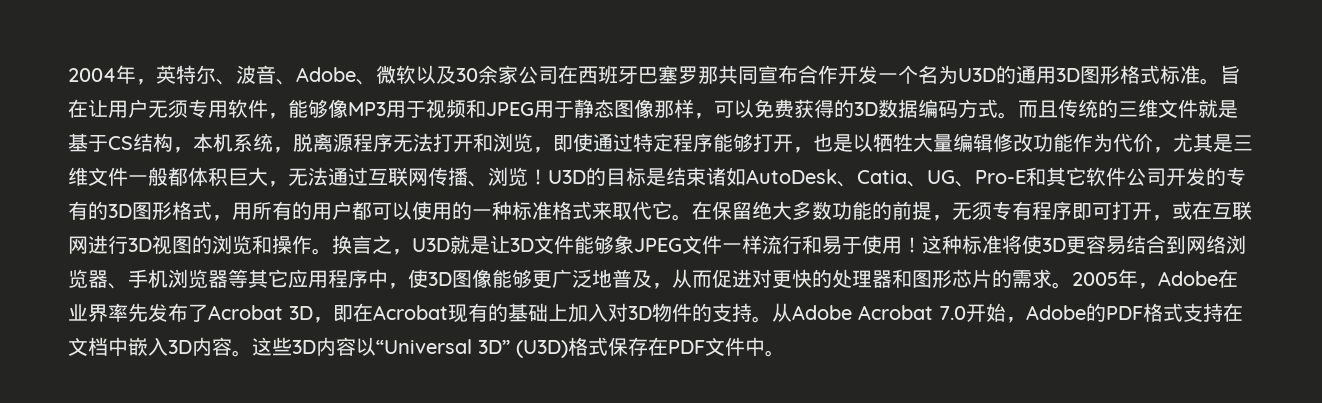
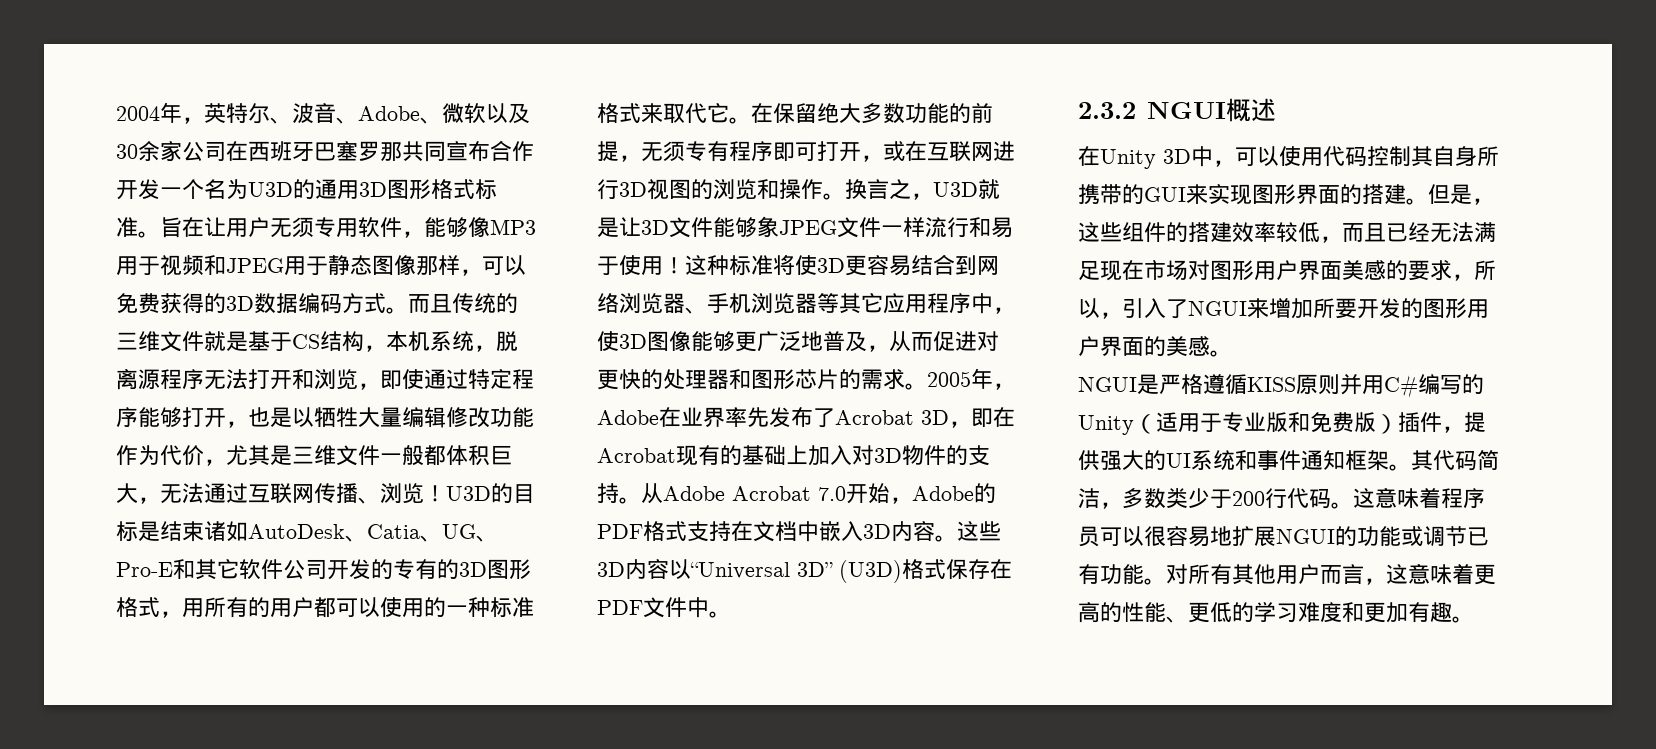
(785, 353) none -> [1078,98,1276,122] [1078,146,1499,169] [1078,184,1494,205] [1078,222,1496,243] [1078,260,1496,281] [1078,298,1489,319] [1078,336,1232,357] [1078,374,1484,398] [1078,412,1486,435] [1078,450,1499,471] [1078,487,1485,509] [1078,526,1489,547] [1078,563,1496,585] [1078,602,1474,623] // 2.3.2 NGUI概述 // 在Unity 3D中，可以使用代码控制其自身所携带的GUI来实现图形界面的搭建。但是，这些组件的搭建效率较低，而且已经无法满足现在市场对图形用户界面美感的要求，所以，引入了NGUI来增加所要开发的图形用户界面的美感。 // NGUI是严格遵循KISS原则并用C#编写的Unity（适用于专业版和免费版）插件，提供强大的UI系统和事件通知框架。其代码简洁，多数类少于200行代码。这意味着程序员可以很容易地扩展NGUI的功能或调节已有功能。对所有其他用户而言，这意味着更高的性能、更低的学习难度和更加有趣。

